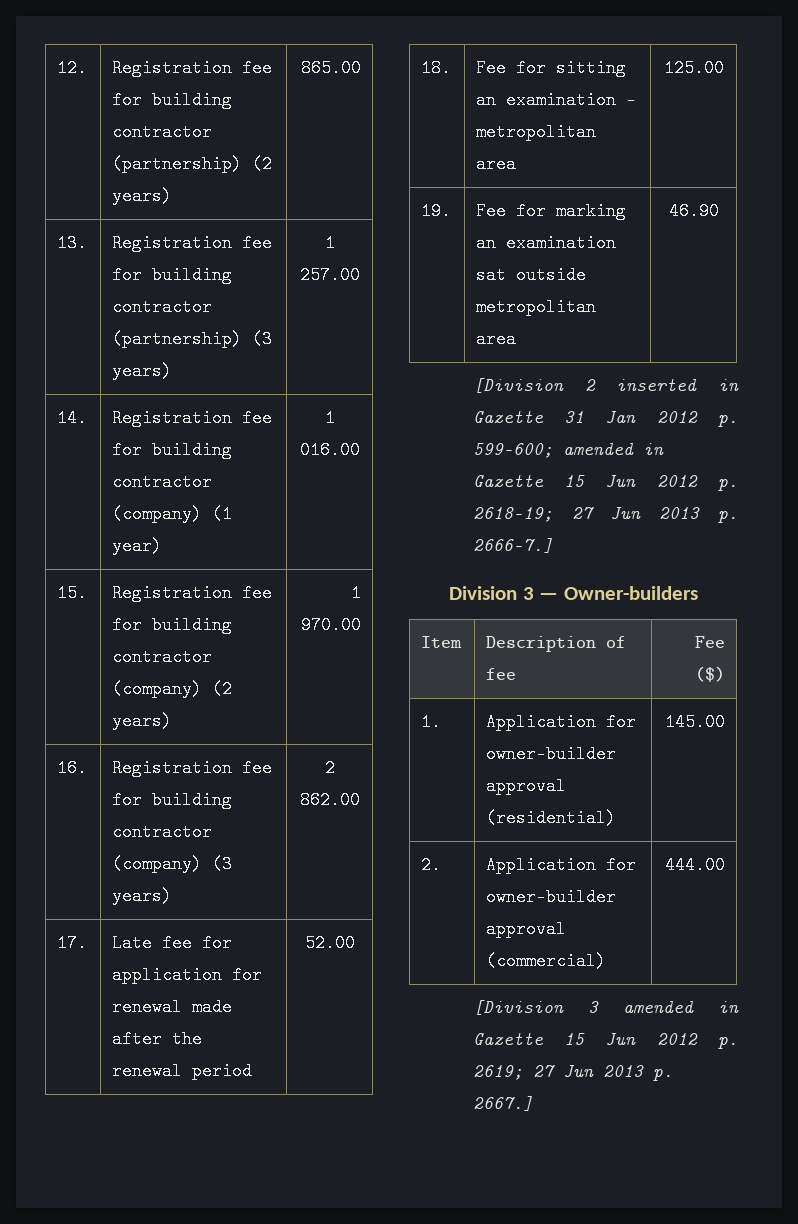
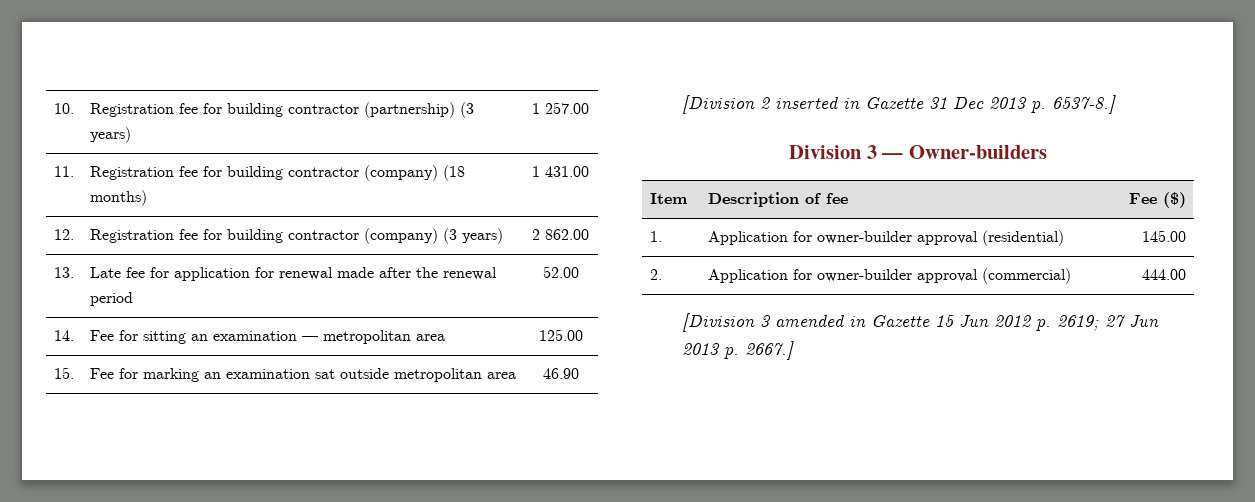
[57,59,88,77] [112,59,273,77] [112,91,233,109] [112,123,213,141] [112,155,273,173] [112,187,173,205] [300,59,361,77] [57,234,88,252] 12. | Registration fee for building contractor (partnership) (2 years) | 865.00 // 13. -> [53,103,74,114] 10.
[57,409,88,427] [112,409,273,427] [112,441,233,459] [112,473,213,491] [112,505,233,523] [112,537,163,555] [324,409,335,427] [299,441,360,459] [57,584,88,602] [112,584,273,602] [112,616,233,634] [112,648,213,666] [112,680,233,698] [112,712,173,730] [350,584,361,602] [300,616,361,634] [57,759,88,777] 14. | Registration fee for building contractor (company) (1 year) | 1 016.00 // 15. | Registration fee for building contractor (company) (2 years) | 1 970.00 // 16. -> [53,166,74,177] [89,165,465,181] [89,190,147,206] [532,166,589,177] [53,229,74,240] 11. | Registration fee for building contractor (company) (18 months) | 1 431.00 // 12.
[57,934,88,952] 17. -> [53,267,74,278] 13.
[421,59,452,77] 18. -> [53,330,74,341] 14.
[421,202,452,220] 19. -> [53,367,74,379] 15.
[605,411,738,427] [472,442,664,458] [472,474,738,491] [472,507,738,523] [472,538,553,553] Jan 2012 p. 599-600; amended in Gazette 15 Jun 2012 p. 2618-19; 27 Jun 2013 p. 2666-7.] -> [953,95,1117,114] Dec 2013 p. 6537-8.]

